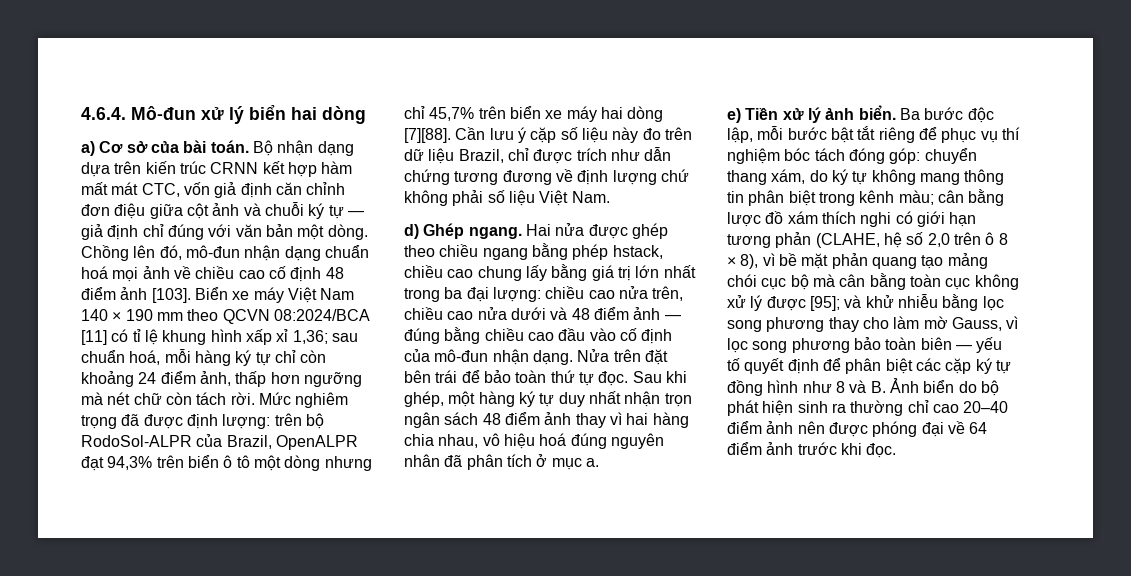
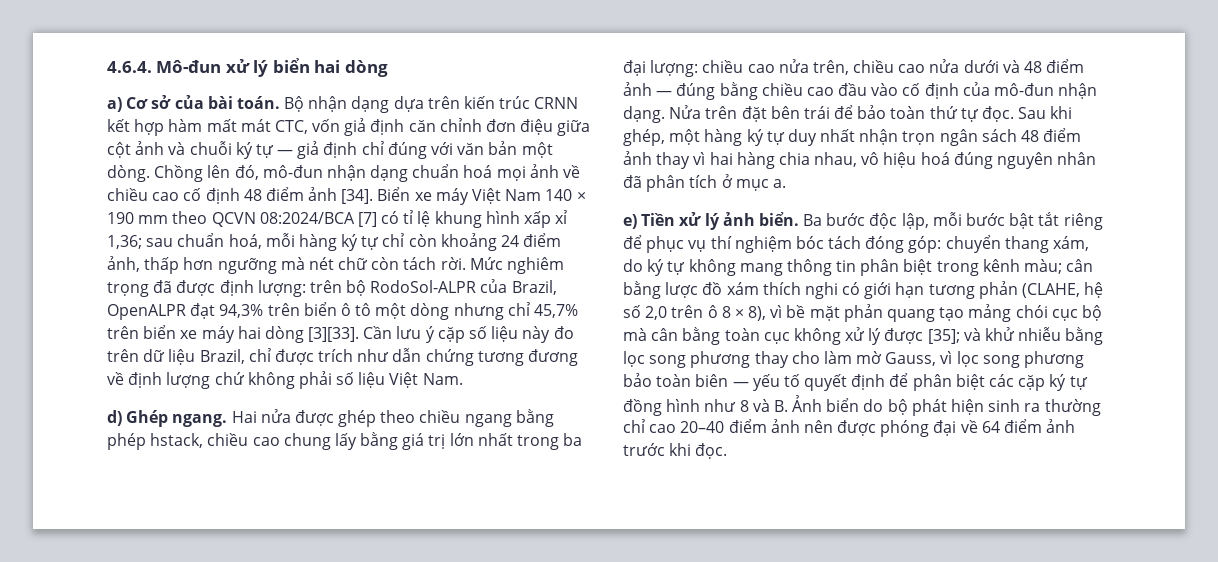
[151,288,191,303] [103]. -> [341,189,374,204] [34].
[81,330,107,345] [11] -> [357,212,377,227] [7]
[404,128,451,143] [7][88]. -> [308,327,360,342] [3][33].
[809,296,840,311] [95]; -> [927,329,960,344] [35];

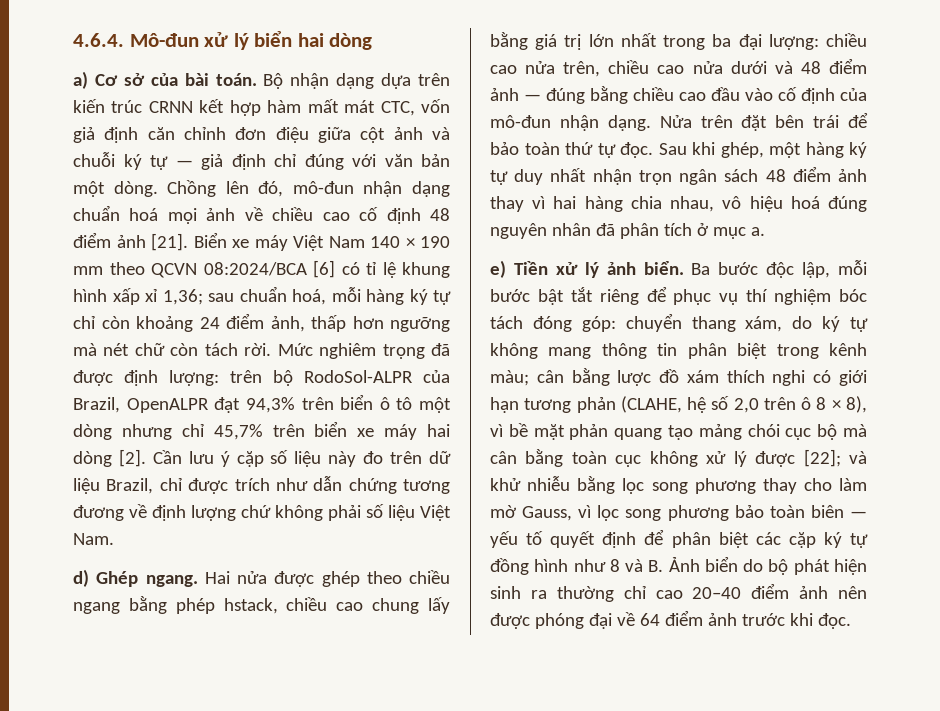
[341,189,374,204] [34]. -> [151,233,188,251] [21].
[357,212,377,227] [7] -> [313,260,335,278] [6]
[308,327,360,342] [3][33]. -> [118,449,146,467] [2].
[927,329,960,344] [35]; -> [803,449,841,467] [22];

